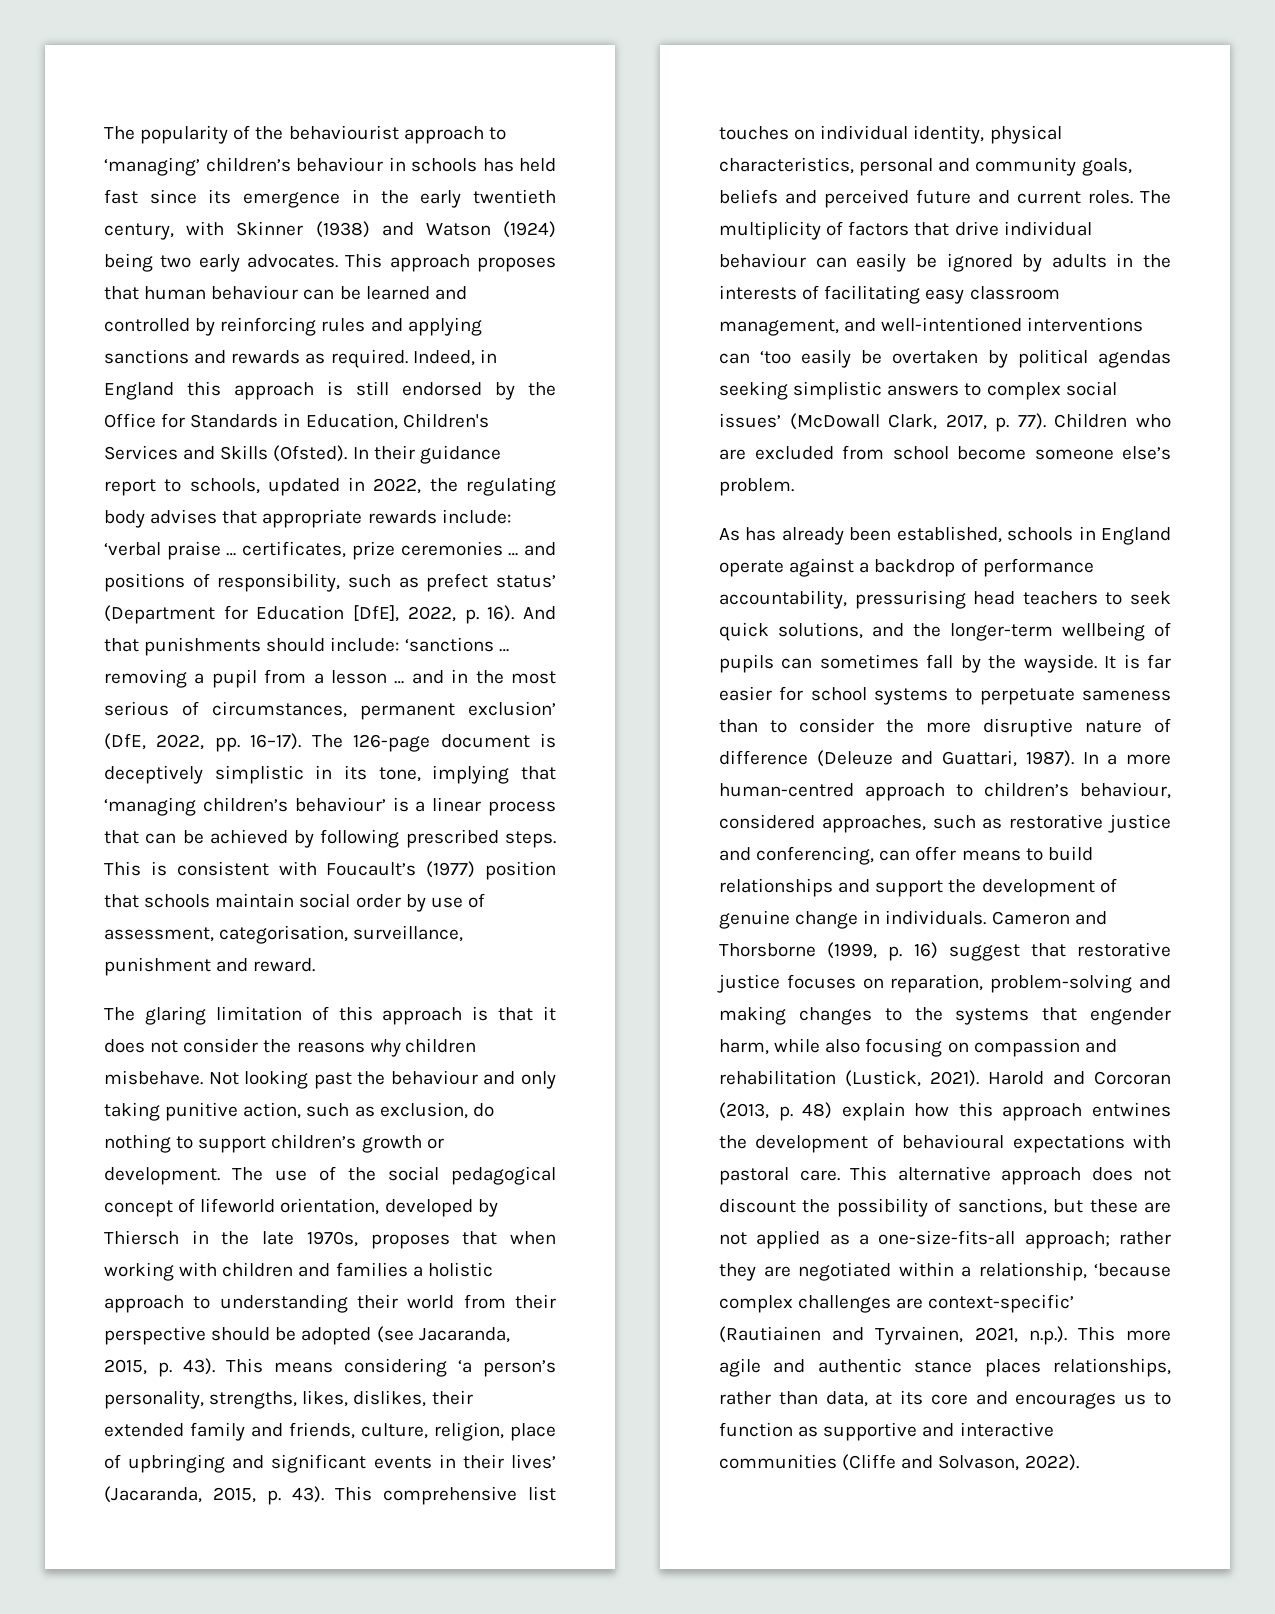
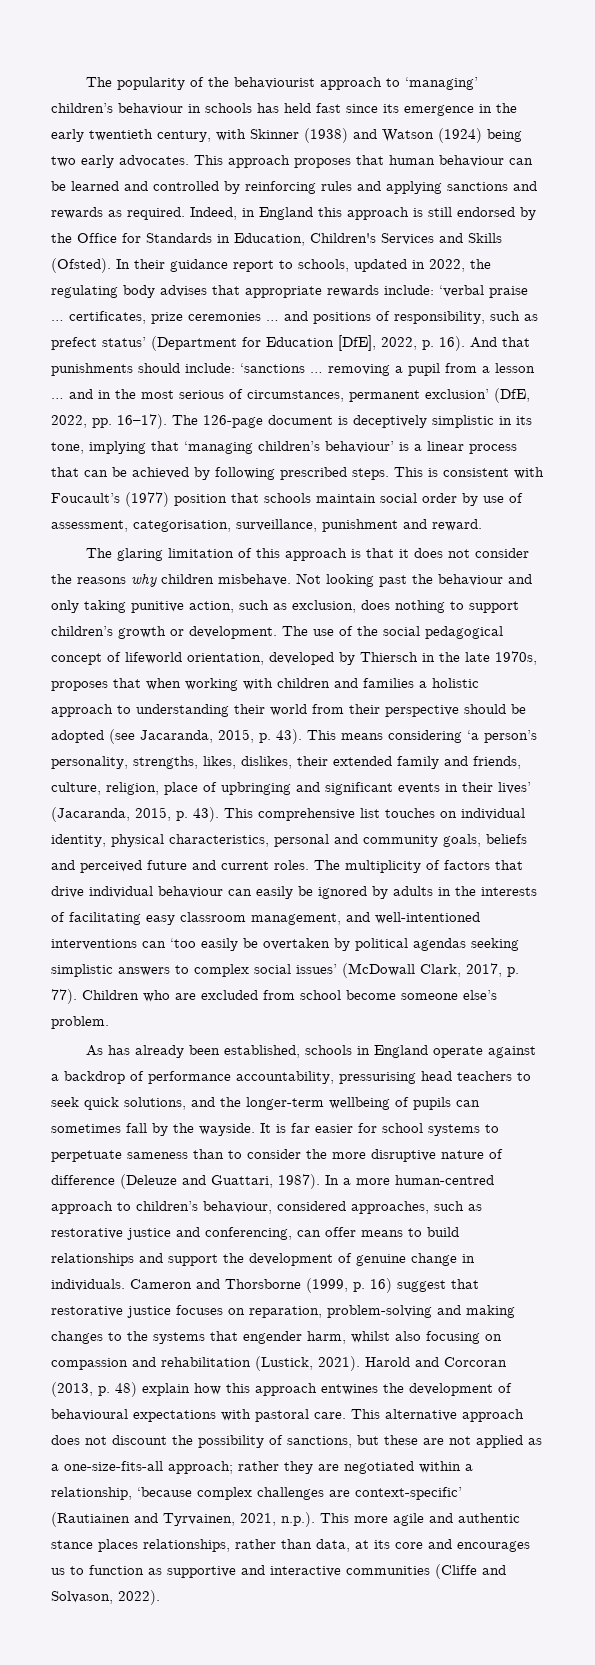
[472,1103,494,1117] do -> [361,600,390,610] does
[774,1038,821,1053] while -> [351,1331,390,1343] whilst

